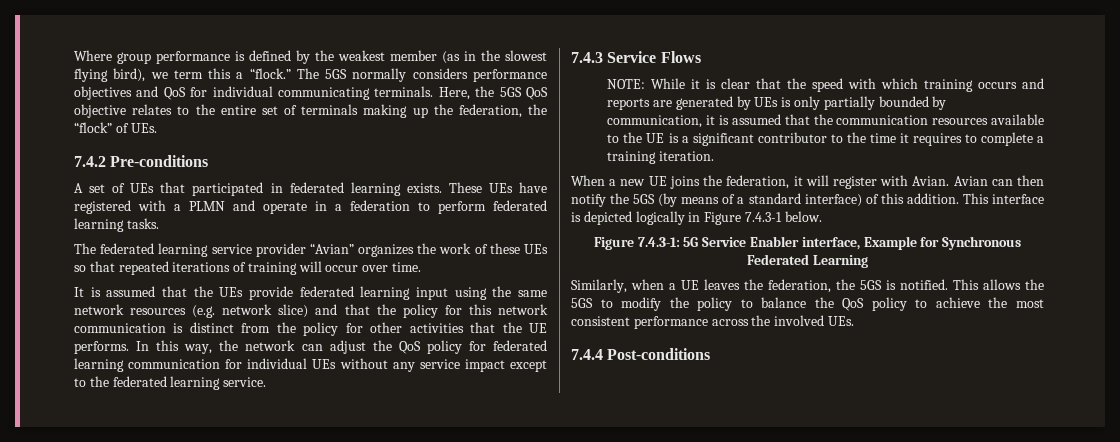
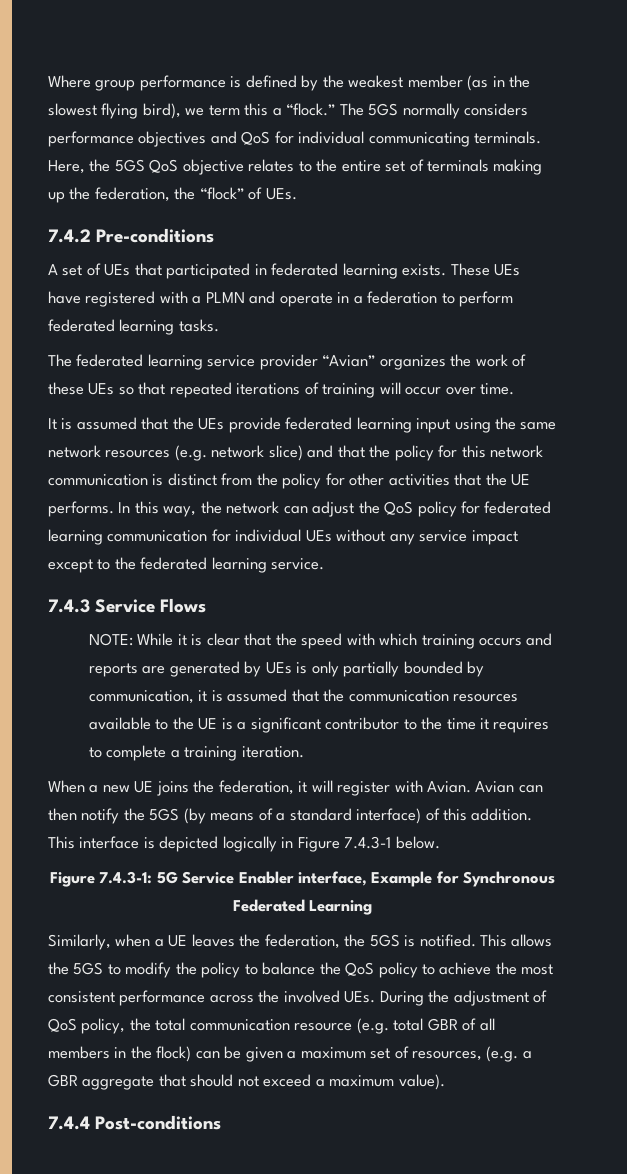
(854, 321) none -> [379,990,548,1006] [48,1018,495,1034] [48,1046,532,1062] [48,1074,445,1090] During the adjustment of QoS policy, the total communication resource (e.g. total GBR of all members in the flock) can be given a maximum set of resources, (e.g. a GBR aggregate that should not exceed a maximum value).

